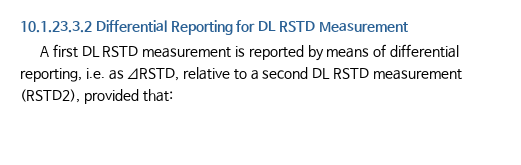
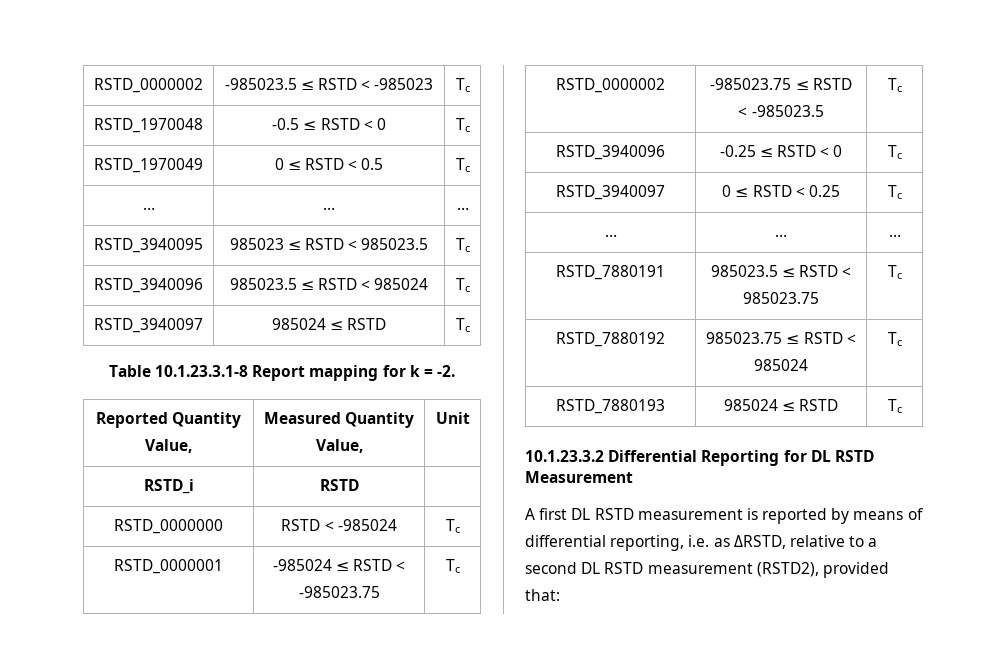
(20, 27) none -> [94,78,203,93] [224,78,434,90] [455,78,470,92] [94,118,203,133] [272,118,386,130] [455,118,470,132] [94,158,203,173] [274,158,384,170] [455,158,470,172] [142,207,155,210] [323,207,335,210] [456,207,469,210] [94,238,203,253] [229,238,429,250] [455,238,470,252] [94,278,203,293] [229,278,429,290] [455,278,470,292] [94,318,203,333] [271,318,387,330] [455,318,470,332] [108,365,456,381] [95,412,242,428] [145,439,192,453] [263,412,415,428] [315,439,363,453] [435,412,470,424] [143,479,194,494] [319,479,359,491] [114,519,223,534] [281,519,397,531] [445,519,460,533] [114,559,223,574] [272,559,406,571] [298,586,380,598] [445,559,460,573] [556,78,665,93] [710,78,852,90] [738,105,824,117] [887,78,902,92] [556,145,665,160] [719,145,843,157] [887,145,902,159] [556,185,665,200] [722,185,840,197] [887,185,902,199] [604,234,617,237] [775,234,787,237] [888,234,901,237] [556,265,665,280] [710,265,852,277] [743,292,819,304] [887,265,902,279] [556,332,665,347] [706,332,856,344] [754,359,808,371] [887,332,902,346] [556,399,665,414] [723,399,839,411] [887,399,902,413] RSTD_0000002 | -985023.5 ≤ RSTD < -985023 | Tc // RSTD_1970048 | -0.5 ≤ RSTD < 0 | Tc // RSTD_1970049 | 0 ≤ RSTD < 0.5 | Tc // … | … | … // RSTD_3940095 | 985023 ≤ RSTD < 985023.5 | Tc // RSTD_3940096 | 985023.5 ≤ RSTD < 985024 | Tc // RSTD_3940097 | 985024 ≤ RSTD | Tc // Table 10.1.23.3.1-8 Report mapping for k = -2. // Reported Quantity Value, | Measured Quantity Value, | Unit // RSTD_i | RSTD | // RSTD_0000000 | RSTD < -985024 | Tc // RSTD_0000001 | -985024 ≤ RSTD < -985023.75 | Tc // RSTD_0000002 | -985023.75 ≤ RSTD < -985023.5 | Tc // RSTD_3940096 | -0.25 ≤ RSTD < 0 | Tc // RSTD_3940097 | 0 ≤ RSTD < 0.25 | Tc // … | … | … // RSTD_7880191 | 985023.5 ≤ RSTD < 985023.75 | Tc // RSTD_7880192 | 985023.75 ≤ RSTD < 985024 | Tc // RSTD_7880193 | 985024 ≤ RSTD | Tc //

